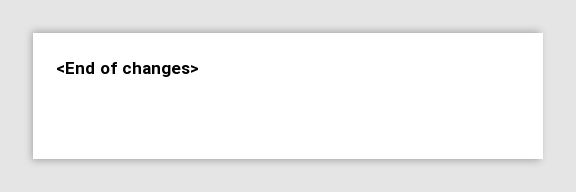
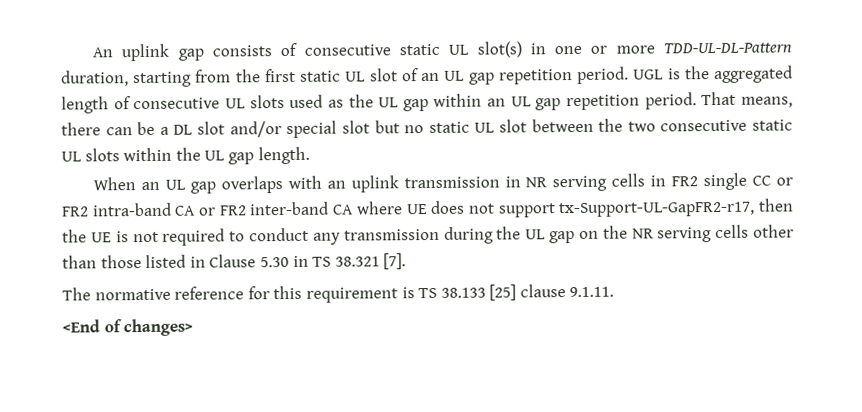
(56, 68) none -> [92,41,792,62] [61,65,794,88] [61,91,793,114] [61,118,793,139] [61,146,310,165] [93,172,794,194] [61,198,794,218] [62,224,795,246] [62,253,407,270] [62,284,615,303] An uplink gap consists of consecutive static UL slot(s) in one or more TDD-UL-DL-Pattern duration, starting from the first static UL slot of an UL gap repetition period. UGL is the aggregated length of consecutive UL slots used as the UL gap within an UL gap repetition period. That means, there can be a DL slot and/or special slot but no static UL slot between the two consecutive static UL slots within the UL gap length. // When an UL gap overlaps with an uplink transmission in NR serving cells in FR2 single CC or FR2 intra-band CA or FR2 inter-band CA where UE does not support tx-Support-UL-GapFR2-r17, then the UE is not required to conduct any transmission during the UL gap on the NR serving cells other than those listed in Clause 5.30 in TS 38.321 [7]. // The normative reference for this requirement is TS 38.133 [25] clause 9.1.11. //

